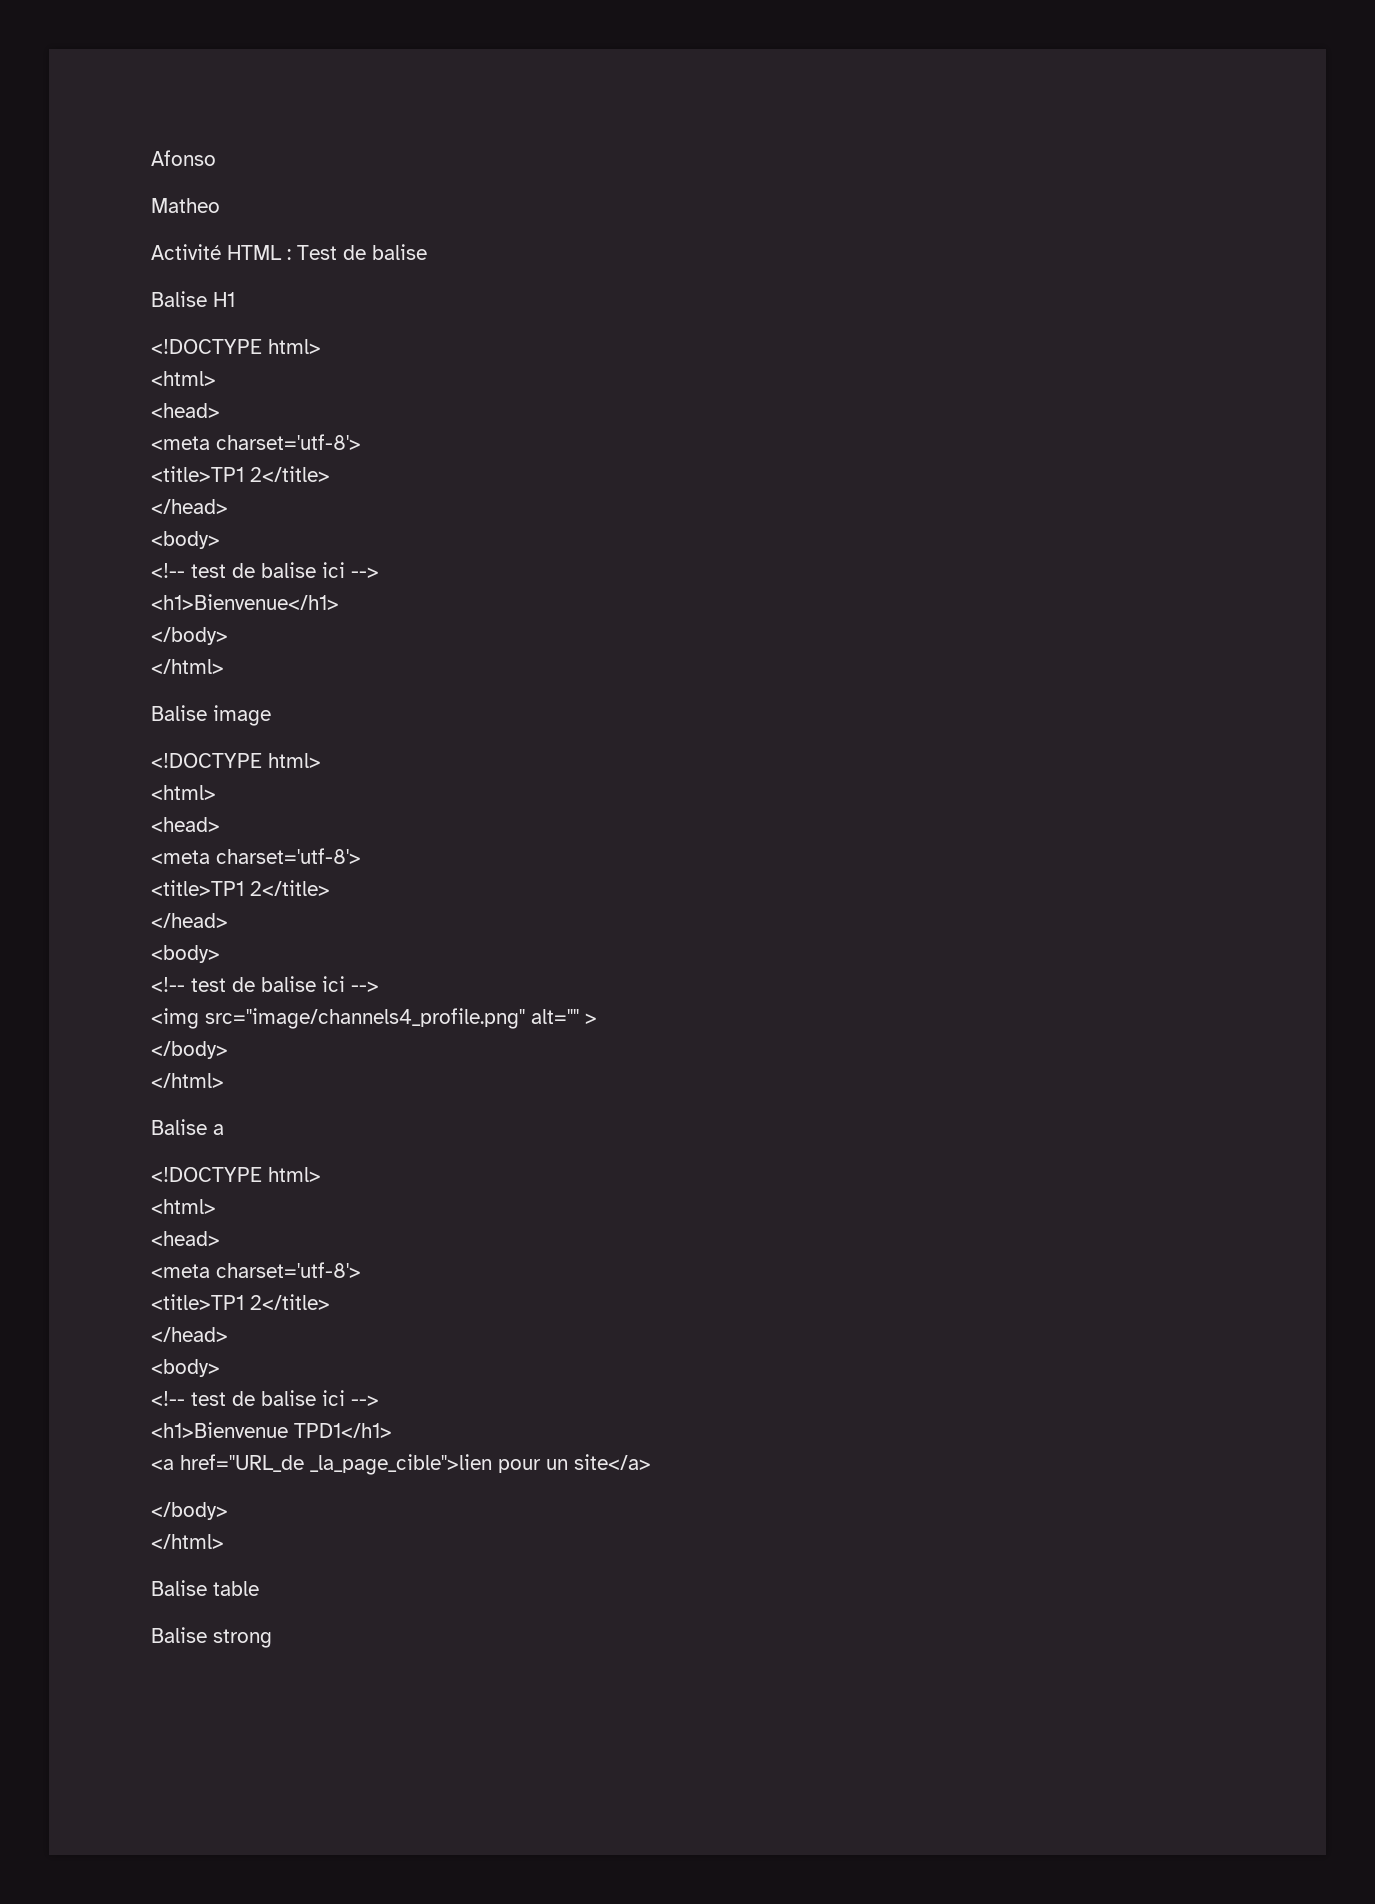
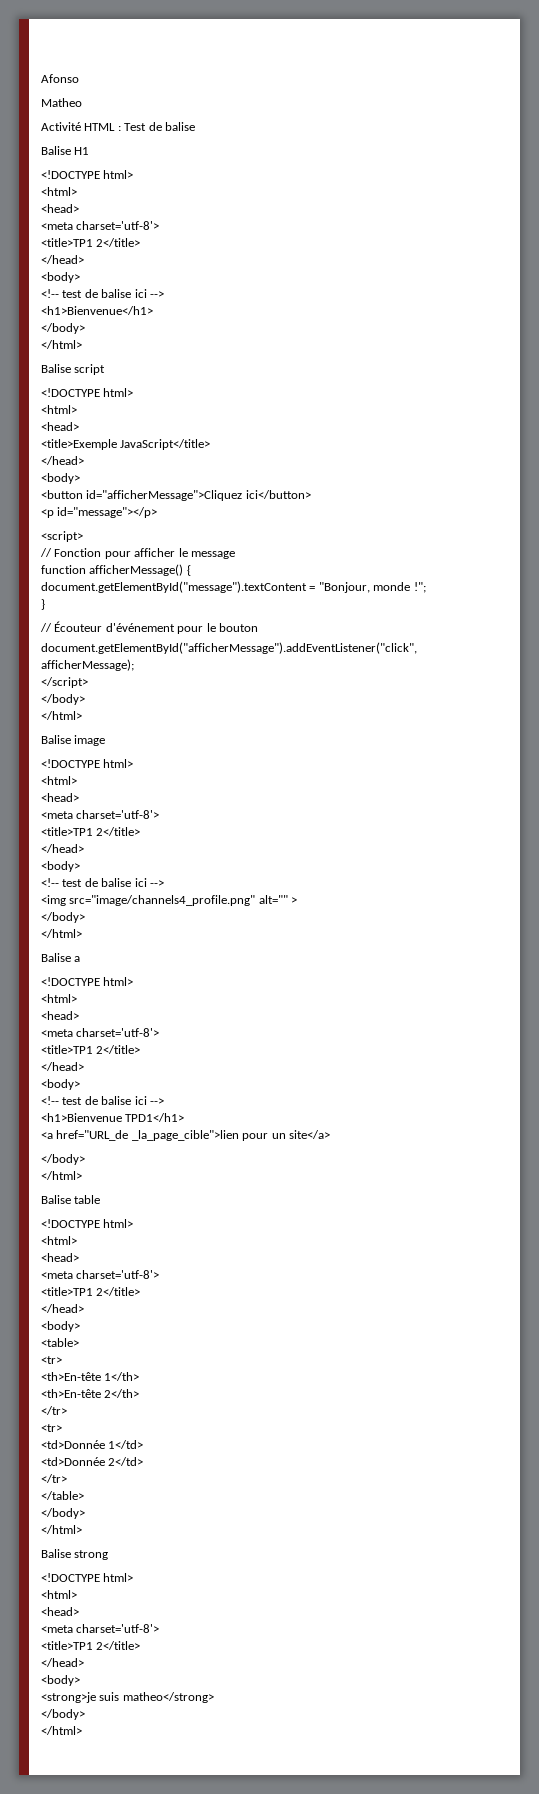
(224, 666) none -> [41,364,106,375] [41,388,134,397] [41,405,77,414] [41,422,79,431] [41,439,211,450] [41,456,84,465] [41,473,80,484] [41,490,311,501] [41,507,158,518] [41,531,83,542] [40,548,235,559] [41,564,191,576] [41,581,426,593] [41,599,45,610] [40,621,258,634] [41,642,417,654] [41,659,134,671] [41,677,88,688] [41,694,85,705] [41,711,82,720] // Balise script // <!DOCTYPE html> // <html> // <head> // <title>Exemple JavaScript</title> // </head> // <body> // <button id="afficherMessage">Cliquez ici</button> // <p id="message"></p> // <script> // // Fonction pour afficher le message // function afficherMessage() { // document.getElementById("message").textContent = "Bonjour, monde !"; // } // // Écouteur d'événement pour le bouton // document.getElementById("afficherMessage").addEventListener("click", afficherMessage); // </script> // </body> // </html>
[151,1627,272,1648] Balise strong -> [41,1219,134,1228] [41,1236,77,1245] [41,1253,79,1262] [41,1270,160,1279] [41,1287,141,1296] [41,1304,84,1313] [41,1321,80,1332] [41,1338,79,1347] [41,1356,62,1364] [41,1372,140,1381] [41,1389,140,1398] [41,1406,67,1415] [41,1424,62,1432] [41,1440,144,1449] [41,1457,144,1466] [41,1474,67,1483] [41,1491,84,1500] [41,1508,85,1519] [41,1525,82,1534] [41,1549,109,1560] [41,1573,134,1582] [41,1590,77,1599] [41,1607,79,1616] [41,1624,160,1633] [41,1641,141,1650] [41,1658,84,1667] [41,1675,80,1686] [41,1692,214,1703] [41,1709,85,1720] [41,1726,82,1735] <!DOCTYPE html> // <html> // <head> // <meta charset='utf-8'> // <title>TP1 2</title> // </head> // <body> // <table> // <tr> // <th>En-tête 1</th> // <th>En-tête 2</th> // </tr> // <tr> // <td>Donnée 1</td> // <td>Donnée 2</td> // </tr> // </table> // </body> // </html> // Balise strong // <!DOCTYPE html> // <html> // <head> // <meta charset='utf-8'> // <title>TP1 2</title> // </head> // <body> // <strong>je suis matheo</strong> // </body> // </html>

